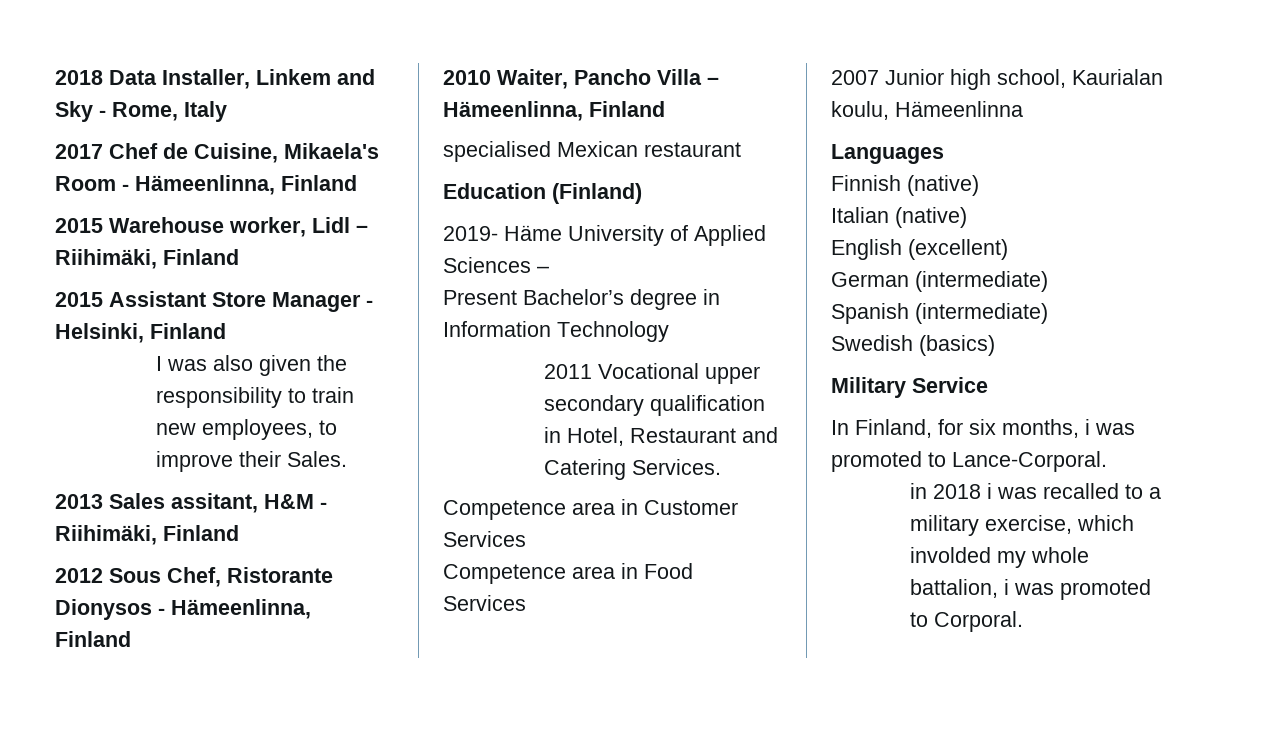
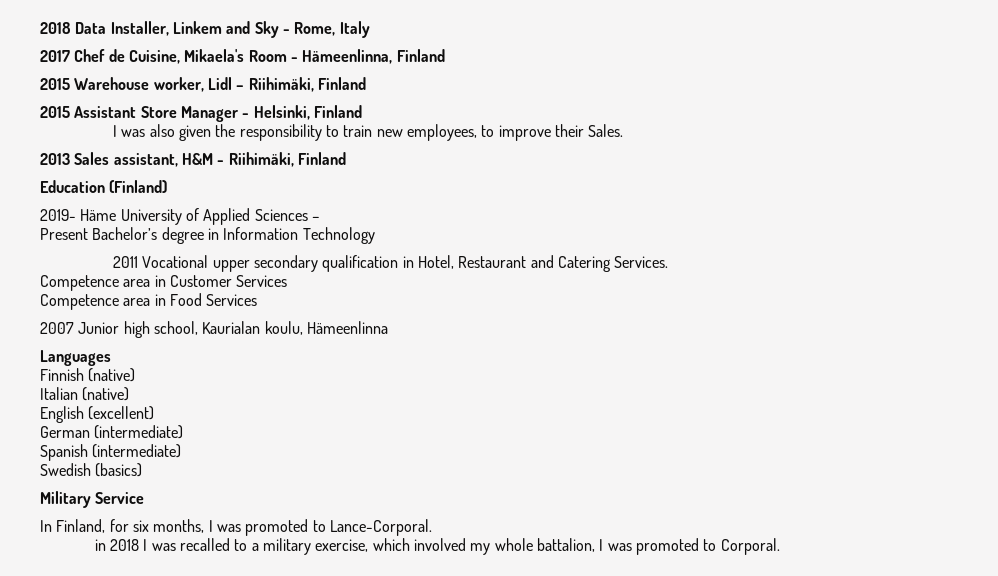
[171,493,258,513] assitant, -> [113,153,178,167] assistant,
[55,567,333,587] [55,599,311,620] [55,631,131,647] [443,69,719,89] [443,101,665,121] [443,141,741,162] // 2012 Sous Chef, Ristorante Dionysos - Hämeenlinna, Finland // 2010 Waiter, Pancho Villa – Hämeenlinna, Finland // specialised Mexican restaurant -> (346, 158) none
[1085,419,1090,435] i -> [208,520,213,532] I
[987,483,993,499] i -> [143,539,148,551] I
[910,547,992,563] involded -> [413,538,466,551] involved
[1004,579,1010,595] i -> [599,539,604,551] I

